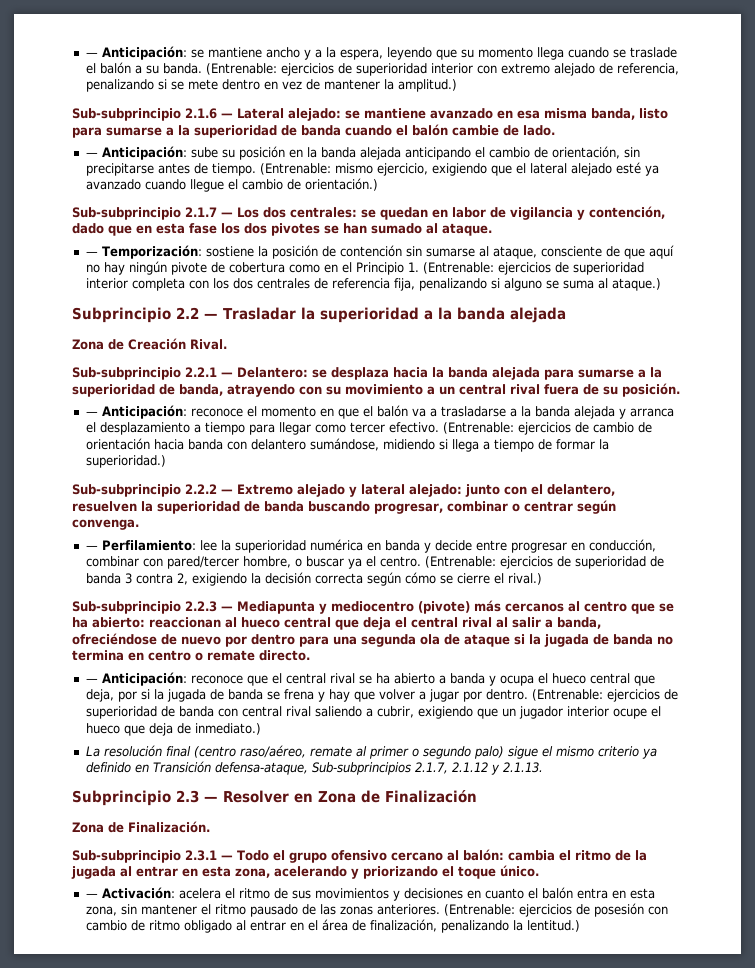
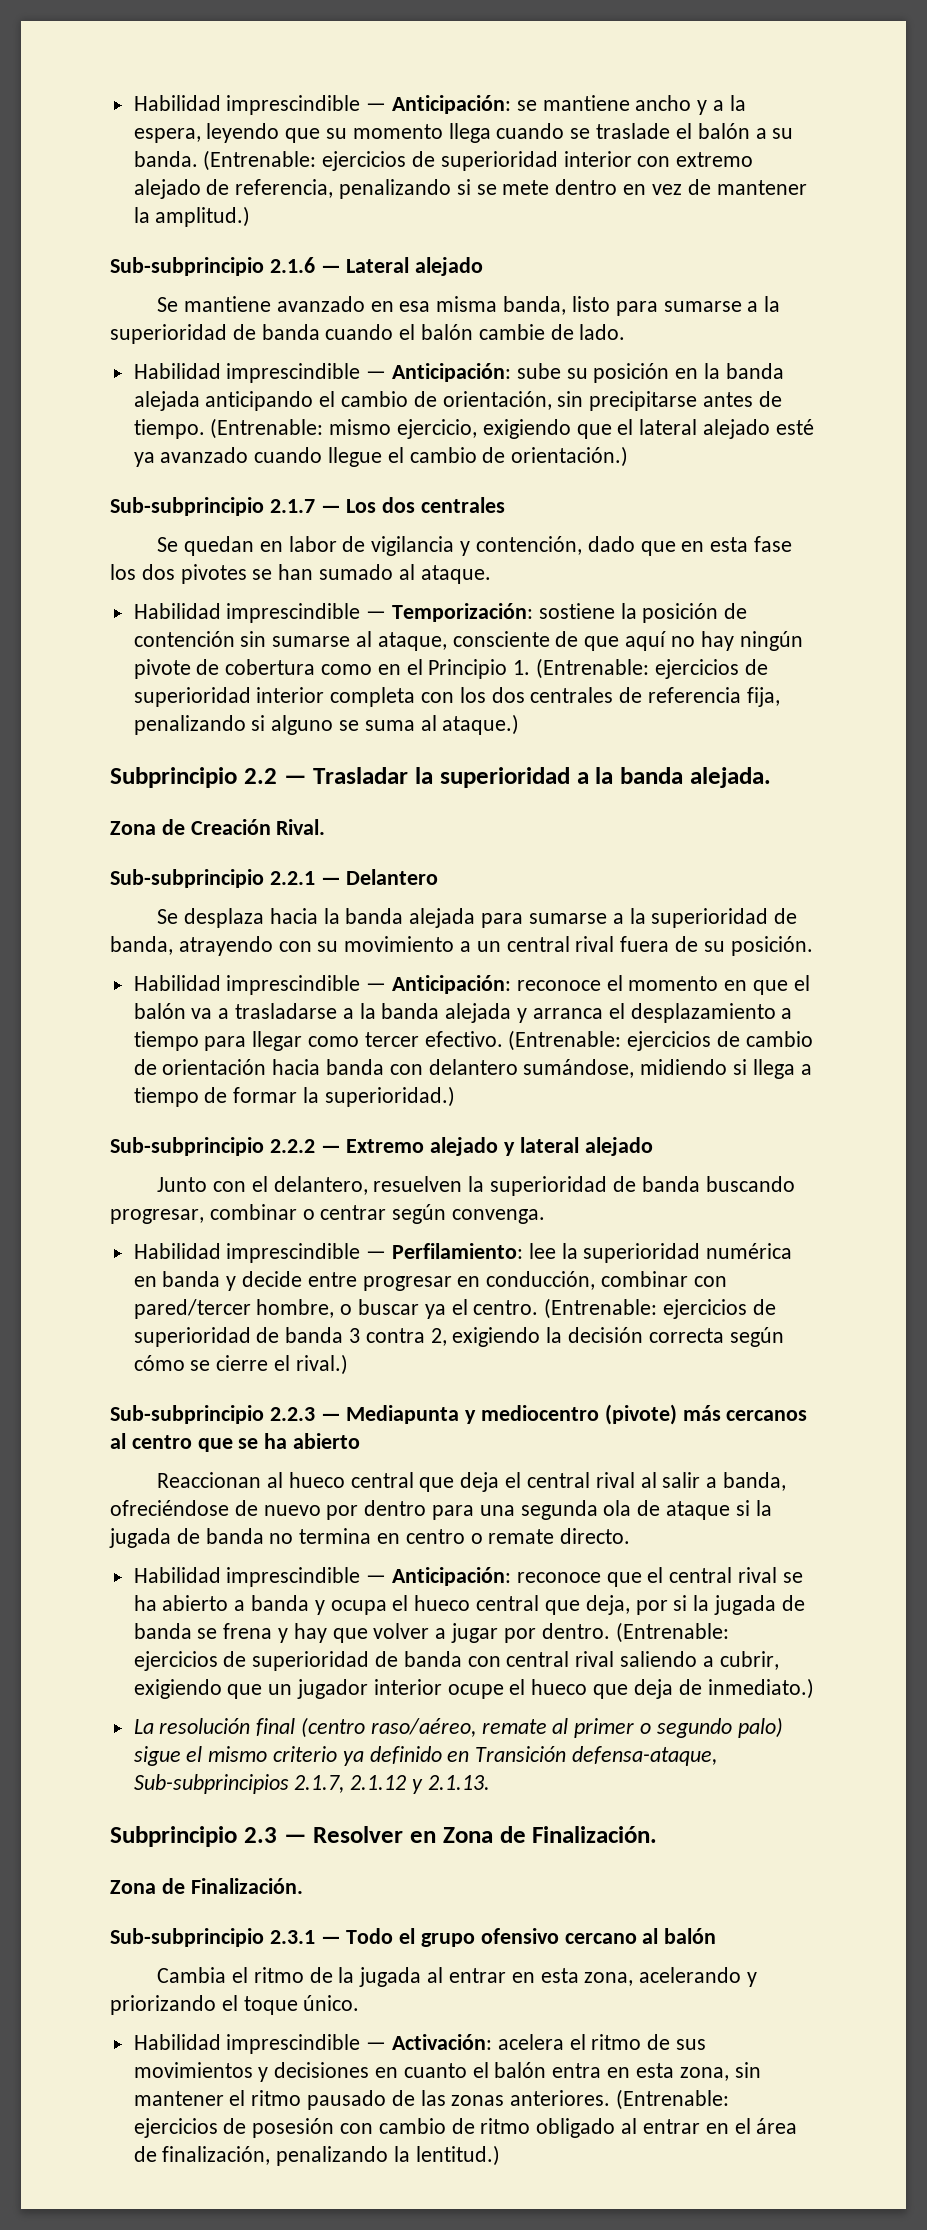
(85, 54) none -> [133,95,361,115] Habilidad imprescindible
[288,108,360,121] alejado: se -> [415,257,484,276] [157,297,179,312] alejado // Se
(555, 130) none -> [133,363,361,383] Habilidad imprescindible
[290,207,376,218] centrales: se -> [421,497,506,513] [157,537,179,552] centrales // Se
(492, 229) none -> [133,603,361,623] Habilidad imprescindible
[509,307,566,323] alejada -> [689,767,771,788] alejada.
[237,367,327,378] Delantero: se -> [346,869,439,885] [157,909,179,924] Delantero // Se
(680, 390) none -> [133,975,361,995] Habilidad imprescindible
[409,484,500,497] alejado: junto -> [584,1137,653,1156] [157,1177,208,1192] alejado // Junto
(139, 524) none -> [133,1243,361,1263] Habilidad imprescindible
[92,617,221,628] abierto: reaccionan -> [293,1433,361,1449] [157,1472,262,1488] abierto // Reaccionan
(310, 655) none -> [133,1567,361,1587] Habilidad imprescindible
[385,790,477,803] Finalización -> [532,1826,658,1843] Finalización.
[462,849,555,861] balón: cambia -> [664,1928,717,1944] [157,1967,227,1983] balón // Cambia
(539, 871) none -> [133,2034,361,2054] Habilidad imprescindible

